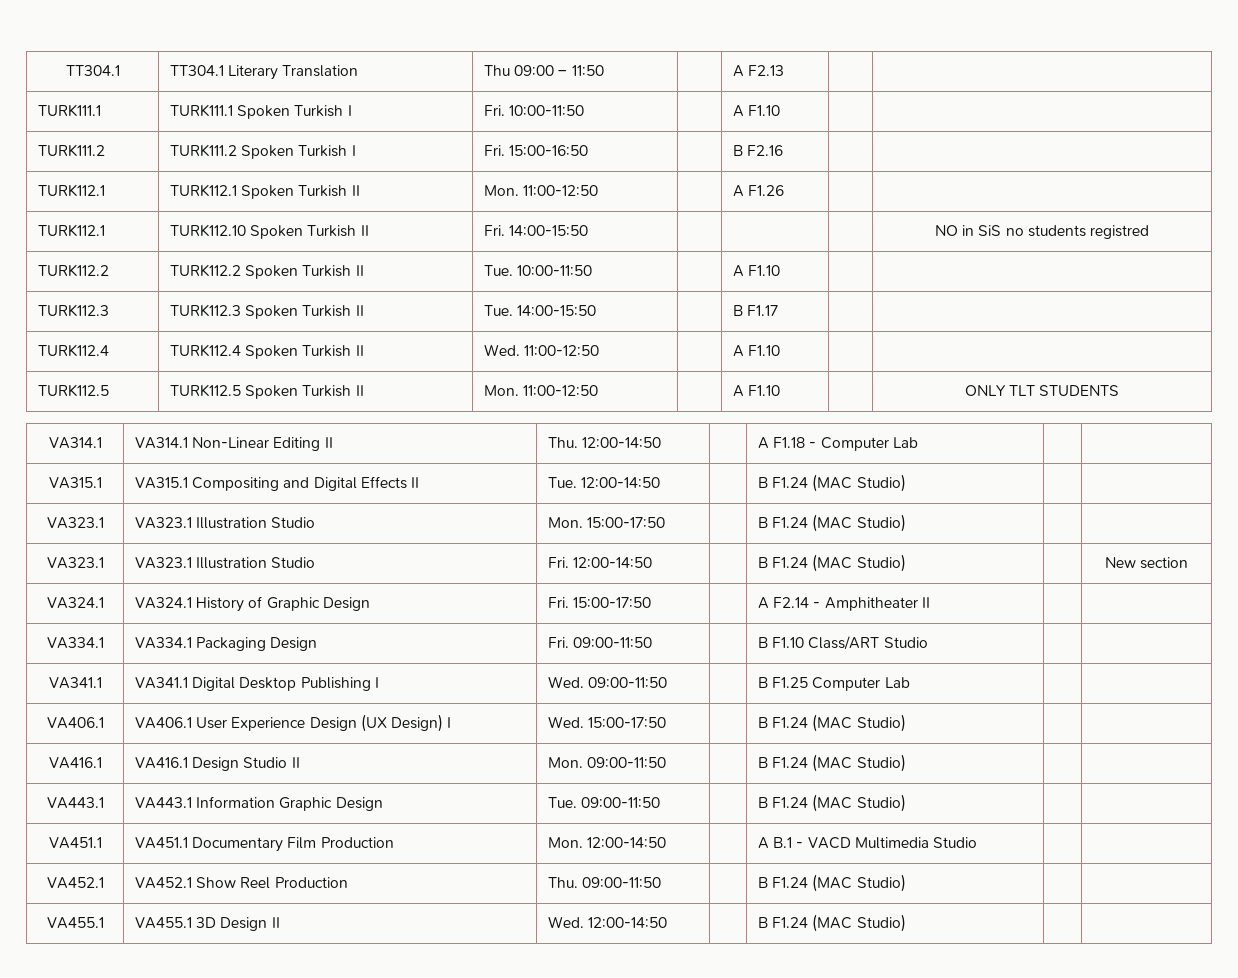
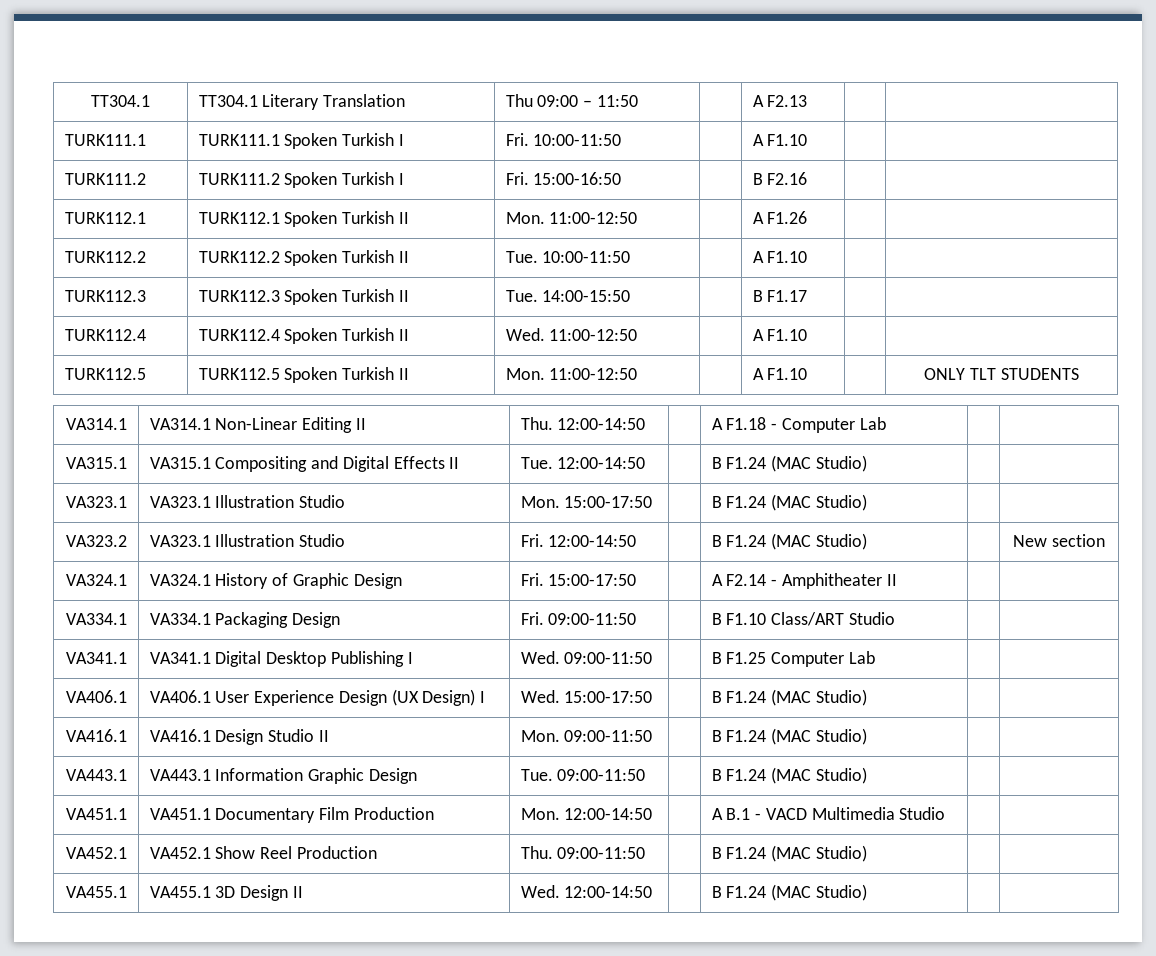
[37,224,105,237] [169,224,369,239] [483,225,589,236] [935,225,1149,239] // TURK112.1 | TURK112.10 Spoken Turkish II | Fri. 14:00-15:50 | | | | NO in SiS no students registred -> (808, 217) none
[46,557,104,569] VA323.1 -> [65,535,127,547] VA323.2

